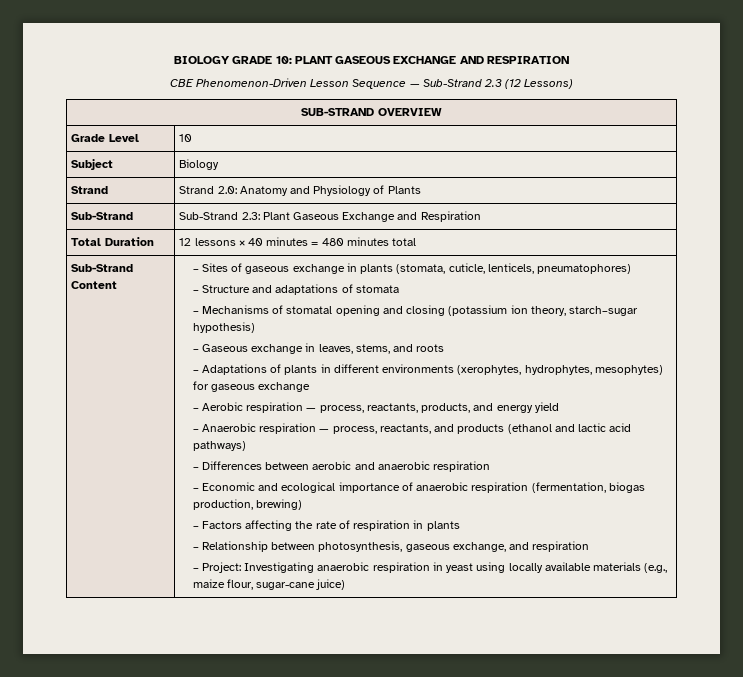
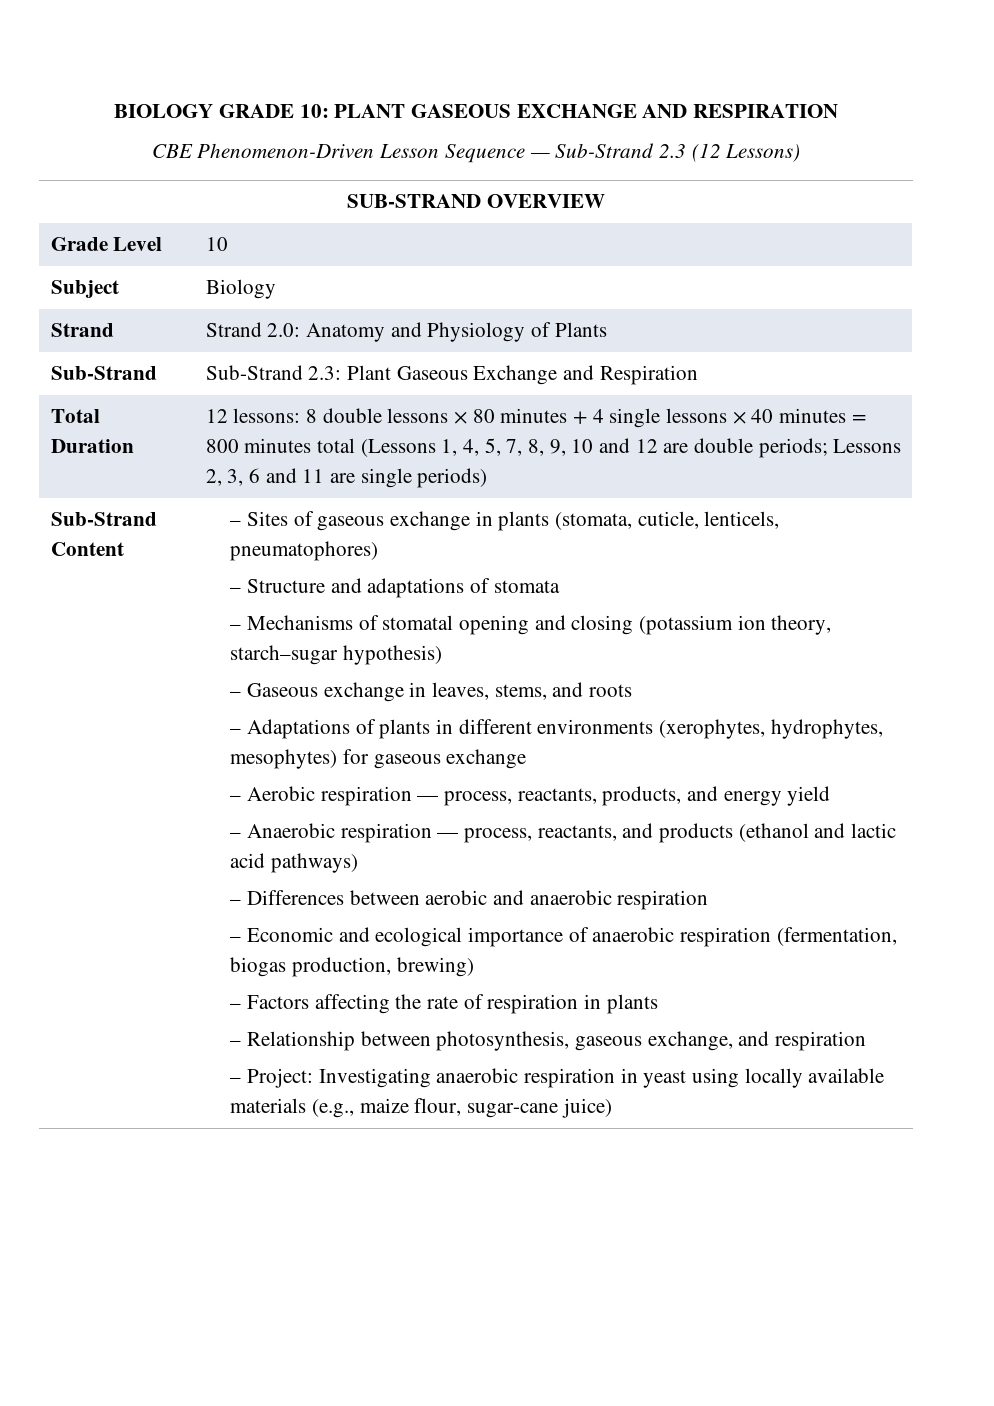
(192, 242) none -> [233,408,661,428] lessons: 8 double lessons × 80 minutes + 4 single
[321,238,344,246] 480 -> [205,439,239,453] 800
(417, 242) none -> [360,438,902,458] [205,468,488,488] (Lessons 1, 4, 5, 7, 8, 9, 10 and 12 are double periods; Lessons 2, 3, 6 and 11 are single periods)

